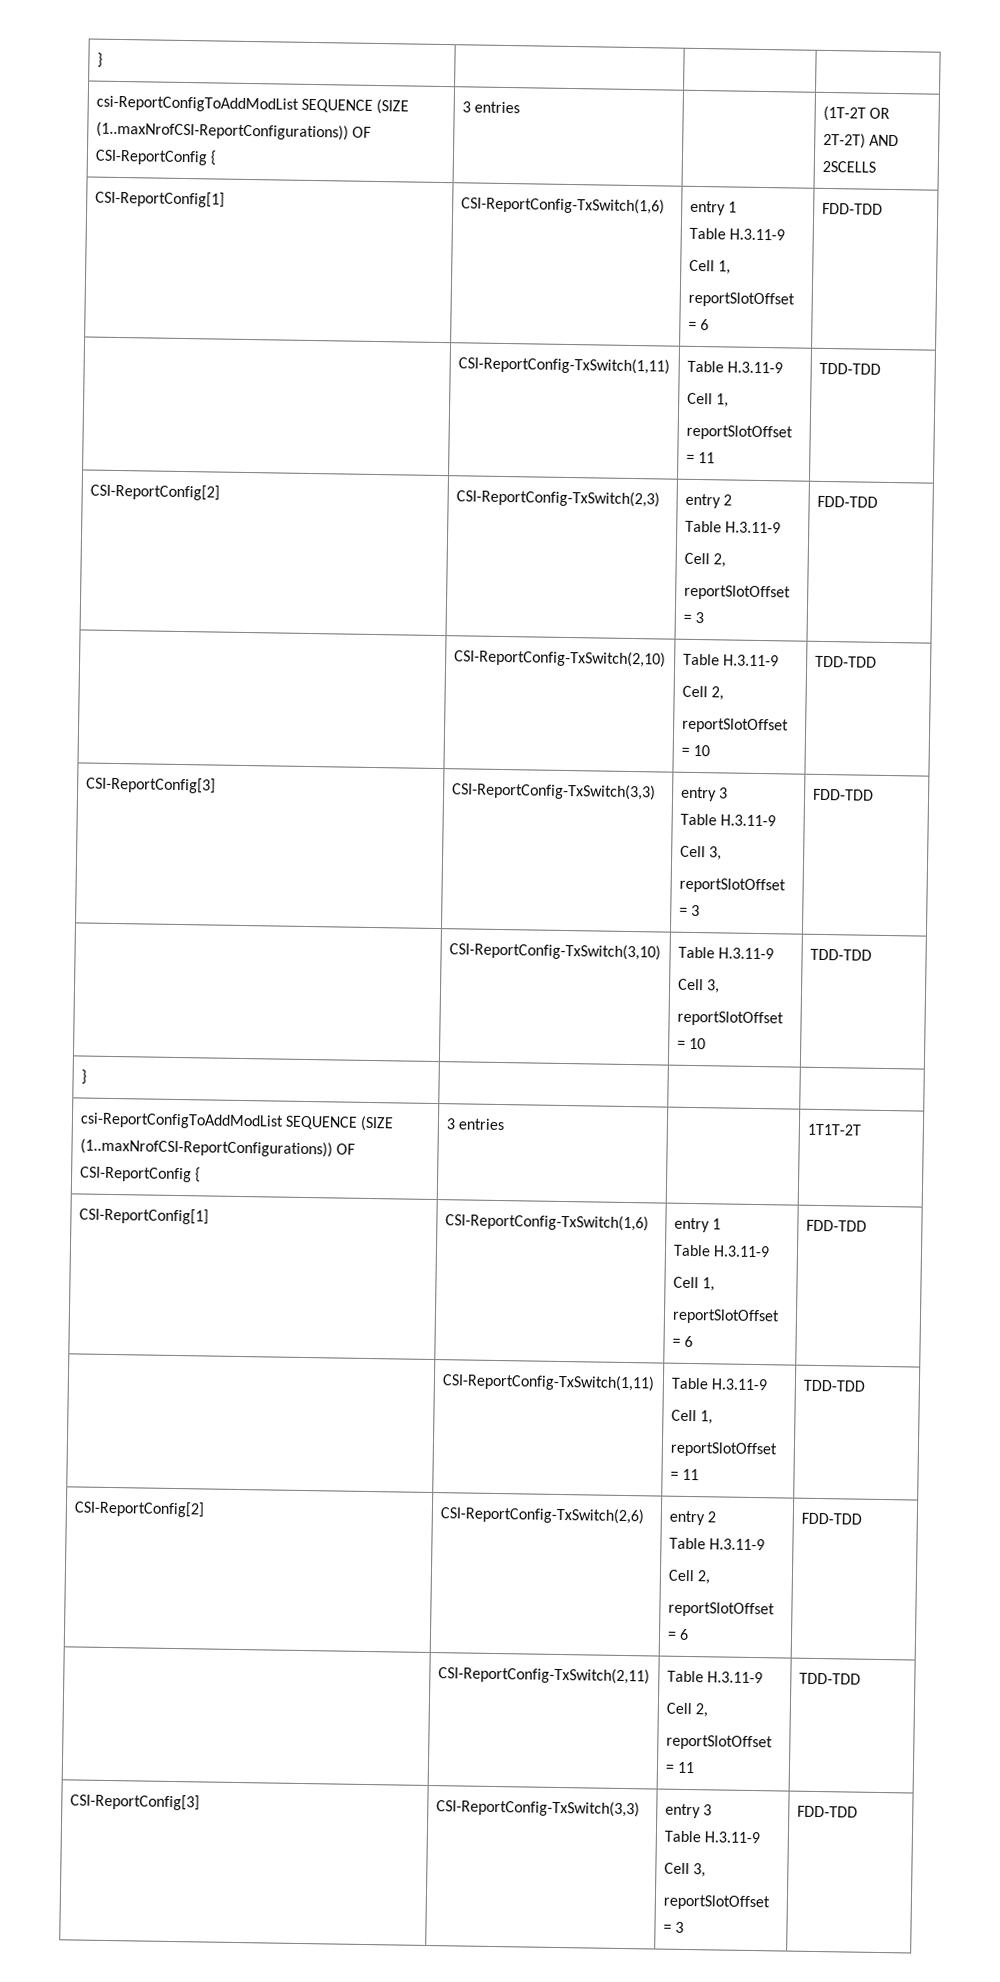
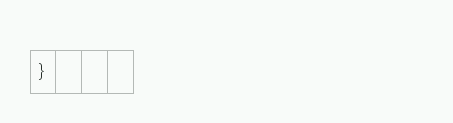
[96,52,103,68] [95,95,409,115] [95,121,371,141] [94,149,217,166] [461,101,520,114] [822,105,890,122] [822,132,899,149] [821,160,876,173] [94,190,225,208] [460,196,665,215] [689,200,737,216] [688,227,785,241] [688,259,731,275] [687,291,795,308] [687,319,709,331] [821,202,883,215] [457,356,670,375] [686,360,783,374] [686,392,729,408] [685,424,793,441] [685,452,715,464] [818,362,881,375] [89,483,220,501] [455,489,660,508] [684,493,732,509] [684,520,781,534] [683,552,726,568] [683,584,791,601] [682,611,704,624] [816,495,878,508] [453,649,666,668] [682,653,779,667] [681,685,724,701] [681,717,789,734] [680,744,710,757] [814,655,877,668] [85,776,216,794] [451,782,656,801] [679,786,728,802] [679,813,776,827] [679,845,722,861] [678,877,786,894] [678,904,700,917] [812,788,874,801] [448,942,661,961] [677,946,774,960] [677,978,720,994] [676,1010,784,1027] [676,1037,706,1050] [809,948,872,961] [80,1069,87,1085] [79,1112,394,1132] [79,1138,355,1158] [79,1166,201,1183] [445,1118,505,1131] [806,1123,861,1136] [78,1207,209,1225] [444,1213,649,1232] [673,1217,721,1233] [672,1244,770,1258] [672,1276,715,1292] [671,1308,780,1325] [671,1335,693,1348] [805,1219,867,1232] [441,1373,655,1392] [670,1377,768,1391] [670,1409,713,1425] [669,1441,778,1458] [669,1468,699,1481] [802,1379,865,1392] [73,1500,205,1518] [439,1506,644,1525] [668,1510,716,1526] [668,1537,765,1551] [667,1569,711,1585] [667,1601,775,1618] [666,1628,689,1640] [800,1512,862,1525] [437,1666,650,1685] [666,1670,763,1684] [665,1702,708,1718] [665,1734,773,1751] [664,1761,695,1774] [798,1672,861,1685] [69,1793,200,1811] [435,1799,640,1818] [664,1803,712,1819] [663,1830,760,1844] [663,1862,706,1878] [662,1894,770,1911] [662,1921,684,1933] [796,1805,858,1818] } | | | // csi-ReportConfigToAddModList SEQUENCE (SIZE (1..maxNrofCSI-ReportConfigurations)) OF CSI-ReportConfig { | 3 entries | | (1T-2T OR 2T-2T) AND 2SCELLS // CSI-ReportConfig[1] | CSI-ReportConfig-TxSwitch(1,6) | entry 1 // Table H.3.11-9 // Cell 1, // reportSlotOffset = 6 | FDD-TDD // | CSI-ReportConfig-TxSwitch(1,11) | Table H.3.11-9 // Cell 1, // reportSlotOffset = 11 | TDD-TDD // CSI-ReportConfig[2] | CSI-ReportConfig-TxSwitch(2,3) | entry 2 // Table H.3.11-9 // Cell 2, // reportSlotOffset = 3 | FDD-TDD // | CSI-ReportConfig-TxSwitch(2,10) | Table H.3.11-9 // Cell 2, // reportSlotOffset = 10 | TDD-TDD // CSI-ReportConfig[3] | CSI-ReportConfig-TxSwitch(3,3) | entry 3 // Table H.3.11-9 // Cell 3, // reportSlotOffset = 3 | FDD-TDD // | CSI-ReportConfig-TxSwitch(3,10) | Table H.3.11-9 // Cell 3, // reportSlotOffset = 10 | TDD-TDD // } | | | // csi-ReportConfigToAddModList SEQUENCE (SIZE (1..maxNrofCSI-ReportConfigurations)) OF CSI-ReportConfig { | 3 entries | | 1T1T-2T // CSI-ReportConfig[1] | CSI-ReportConfig-TxSwitch(1,6) | entry 1 // Table H.3.11-9 // Cell 1, // reportSlotOffset = 6 | FDD-TDD // | CSI-ReportConfig-TxSwitch(1,11) | Table H.3.11-9 // Cell 1, // reportSlotOffset = 11 | TDD-TDD // CSI-ReportConfig[2] | CSI-ReportConfig-TxSwitch(2,6) | entry 2 // Table H.3.11-9 // Cell 2, // reportSlotOffset = 6 | FDD-TDD // | CSI-ReportConfig-TxSwitch(2,11) | Table H.3.11-9 // Cell 2, // reportSlotOffset = 11 | TDD-TDD // CSI-ReportConfig[3] | CSI-ReportConfig-TxSwitch(3,3) | entry 3 // Table H.3.11-9 // Cell 3, // reportSlotOffset = 3 | FDD-TDD -> [38,63,46,80] } | | |

